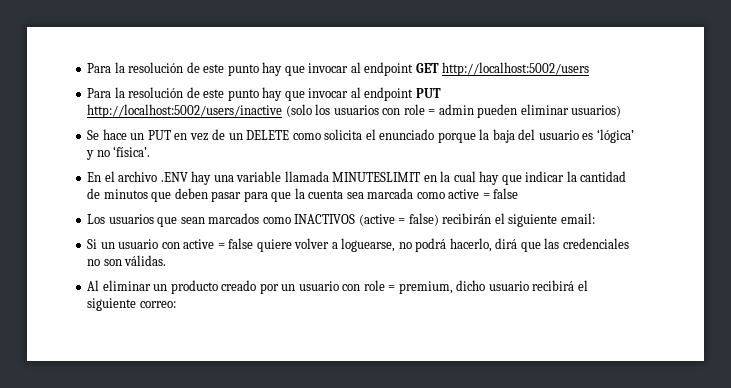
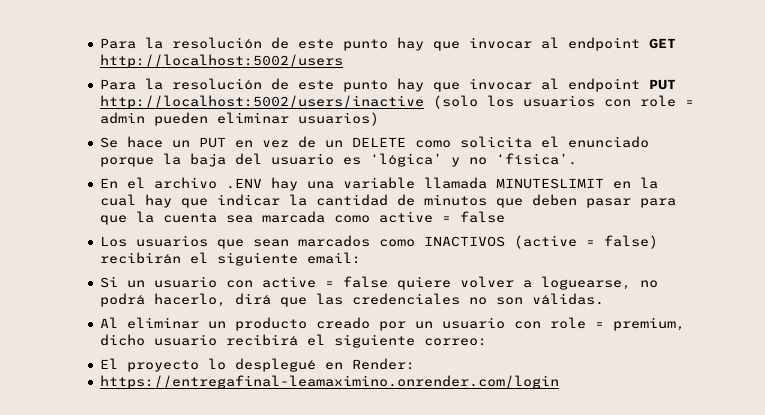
(176, 304) none -> [99,358,415,372] [99,375,559,389] // El proyecto lo desplegué en Render: // https://entregafinal-leamaximino.onrender.com/login

